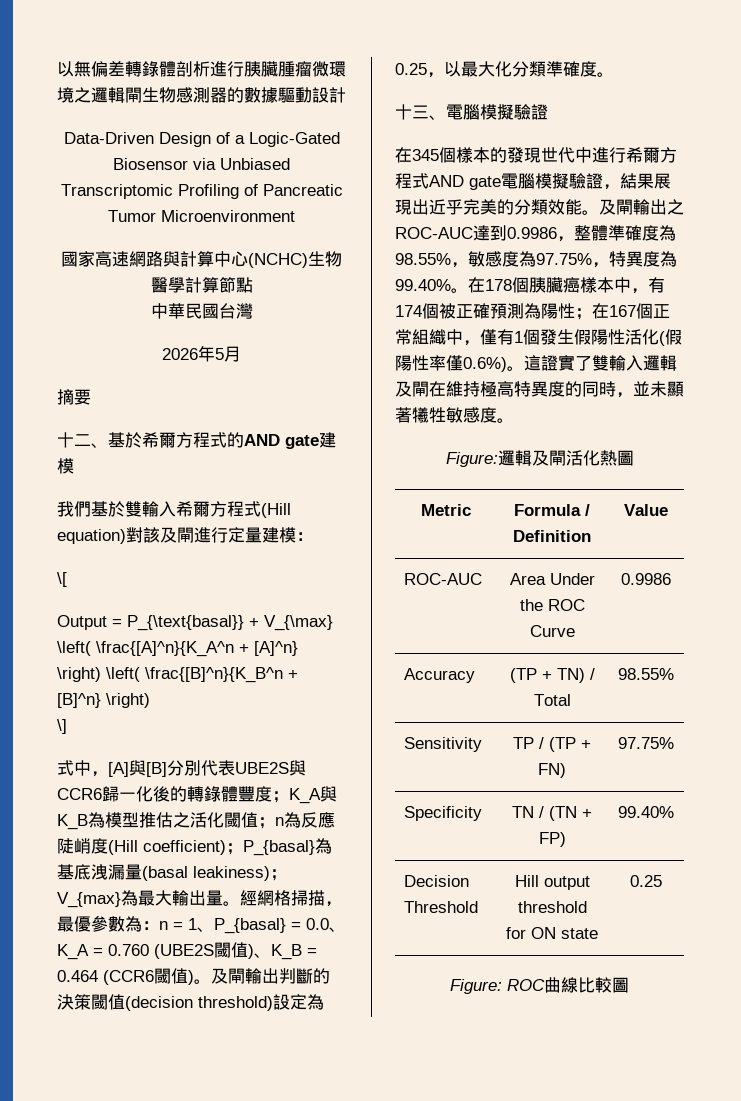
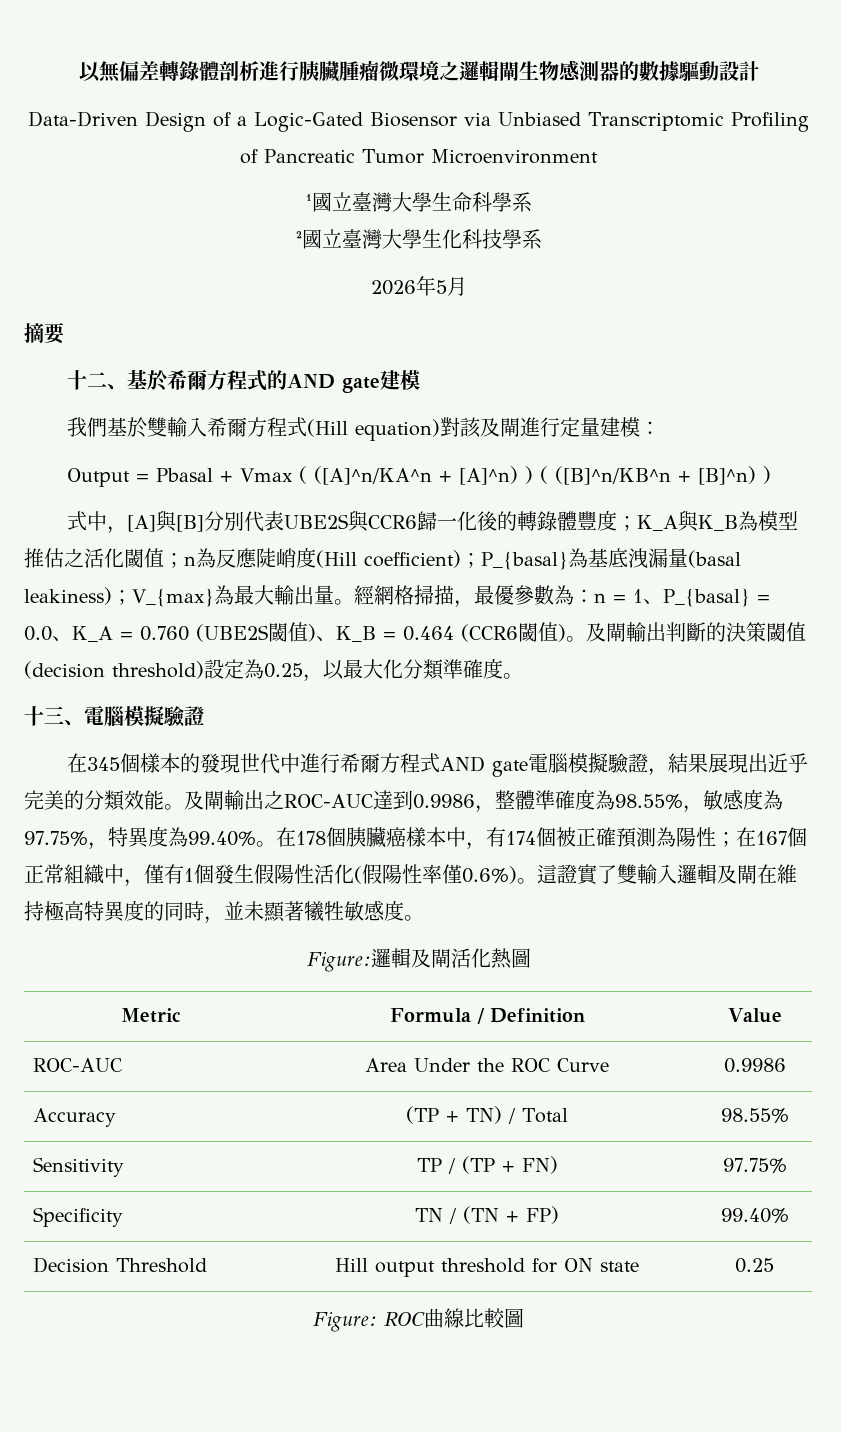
[61,251,342,268] [150,277,253,293] [150,303,253,319] 國家高速網路與計算中心(NCHC)生物醫學計算節點 // 中華民國台灣 -> [305,192,532,212] [295,229,542,249] ¹國立臺灣大學生命科學系 // ²國立臺灣大學生化科技學系
[57,572,67,587] // \[ -> (661, 428) none
[127,615,333,631] [57,641,298,657] [57,667,298,683] [57,693,150,708] [57,719,67,734] P_{\text{basal}} + V_{\max} \left( \frac{[A]^n}{K_A^n + [A]^n} \right) \left( \frac{[B]^n}{K_B^n + [B]^n} \right) // \] -> [156,466,771,485] Pbasal + Vmax ( ([A]^n/KA^n + [A]^n) ) ( ([B]^n/KB^n + [B]^n) )

